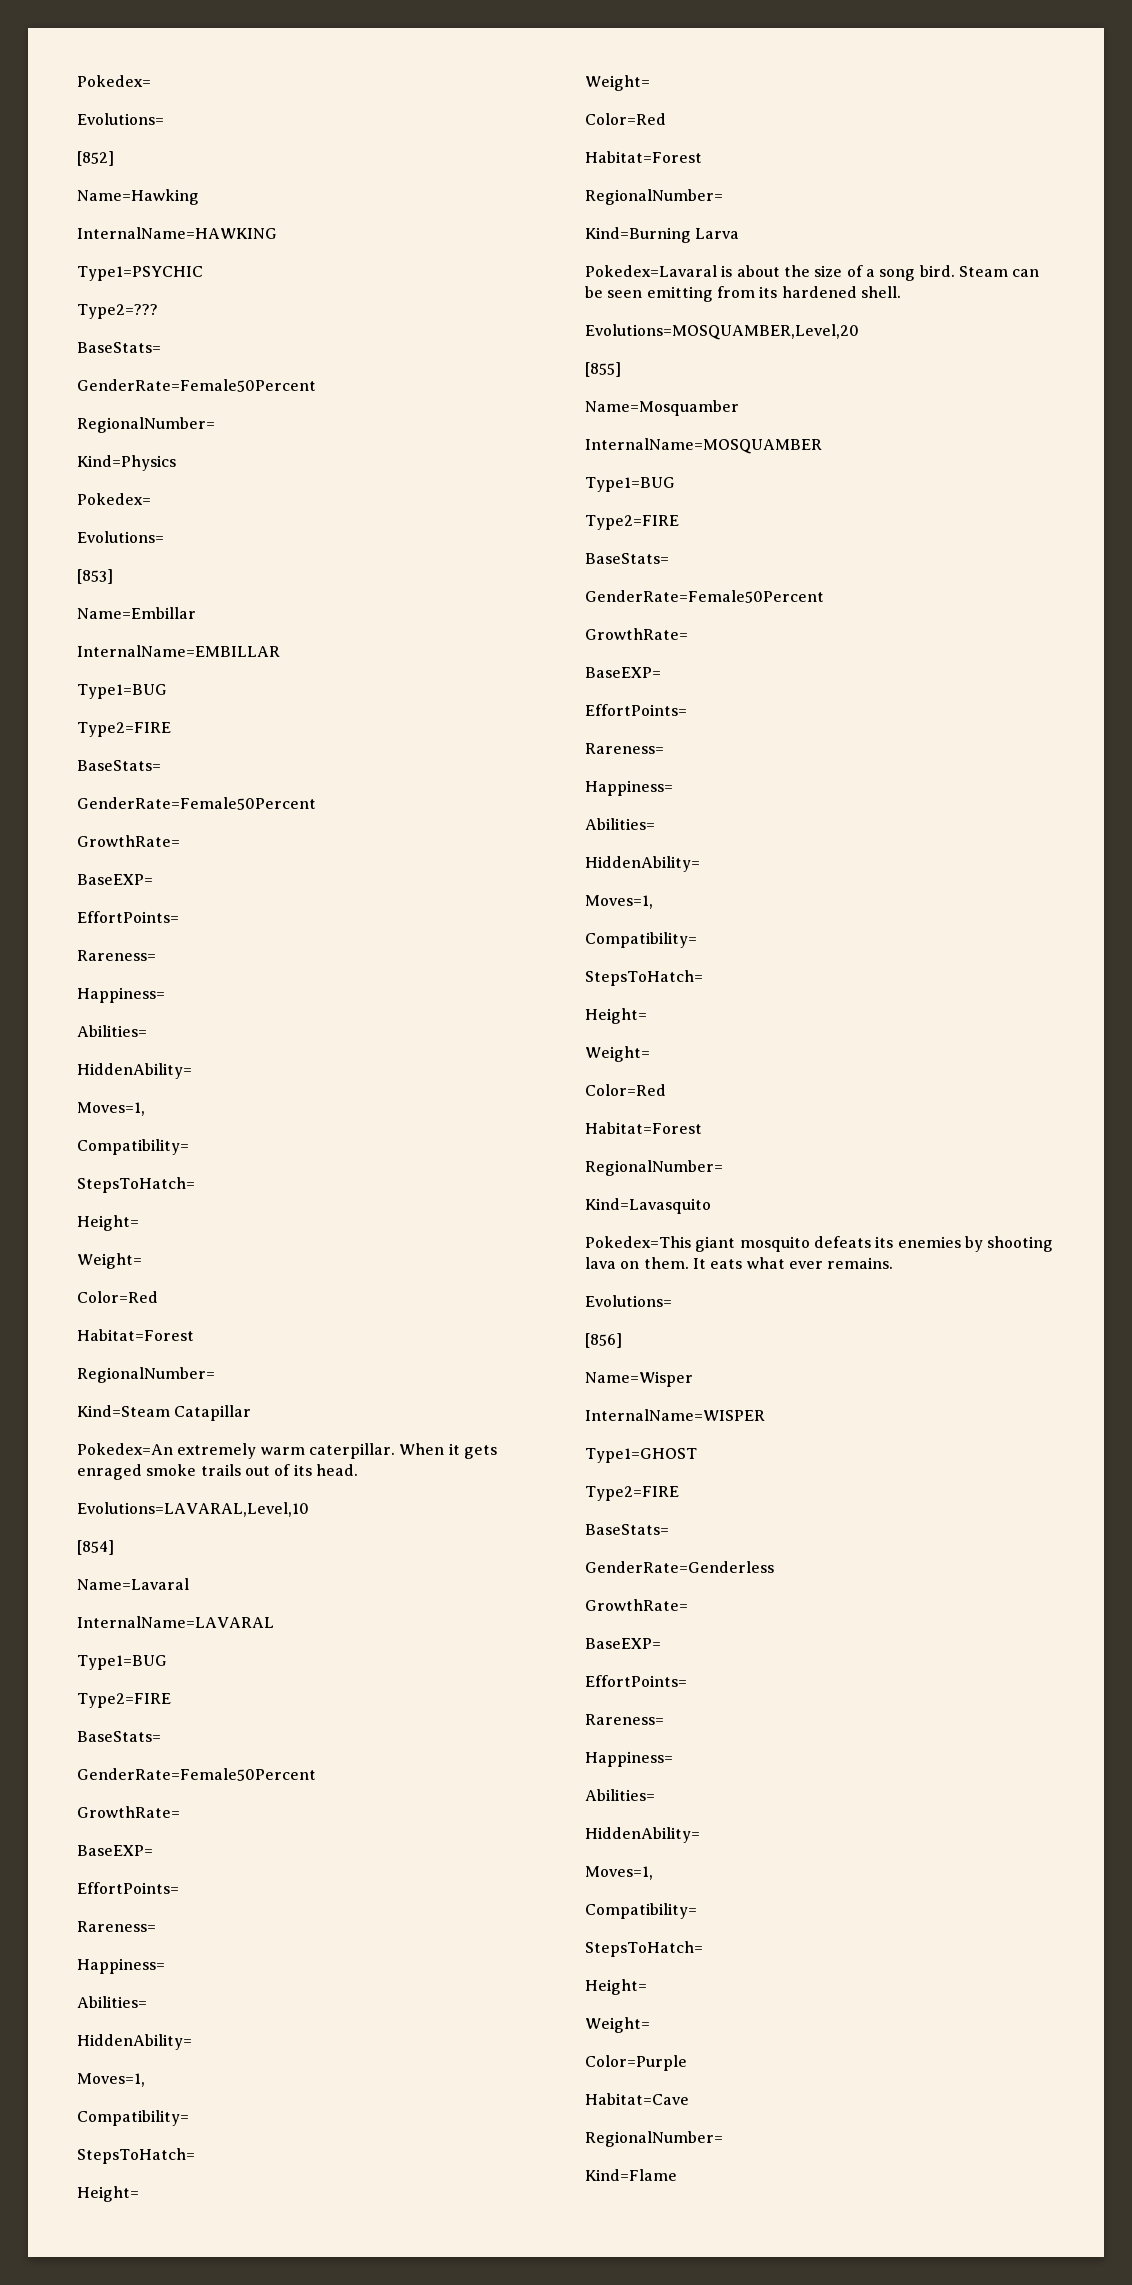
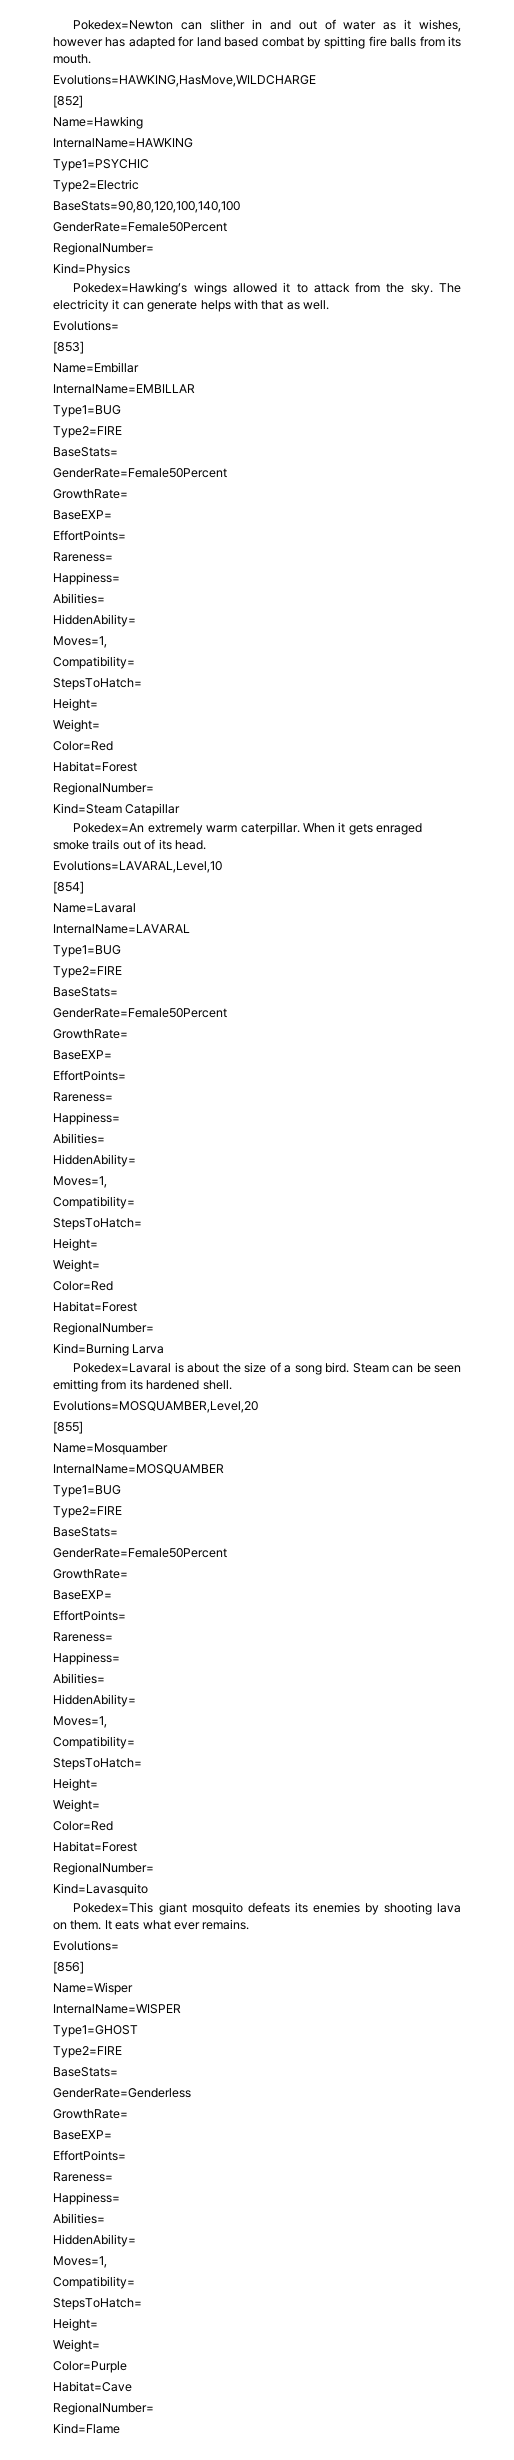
[77,75,151,87] [77,113,164,125] Pokedex= // Evolutions= -> [73,19,461,32] [53,36,462,49] [53,54,91,64] [53,74,316,87] Pokedex=Newton can slither in and out of water as it wishes, however has adapted for land based combat by spitting fire balls from its mouth. // Evolutions=HAWKING,HasMove,WILDCHARGE
[77,304,158,319] [77,342,161,353] Type2=??? // BaseStats= -> [53,179,139,192] [53,201,240,213] Type2=Electric // BaseStats=90,80,120,100,140,100
[77,493,151,505] Pokedex= -> [73,282,462,295] [53,299,329,312] Pokedex=Hawking’s wings allowed it to attack from the sky. The electricity it can generate helps with that as well.

